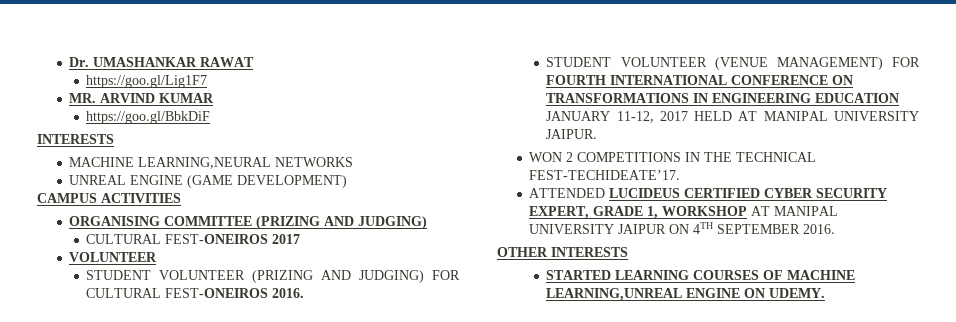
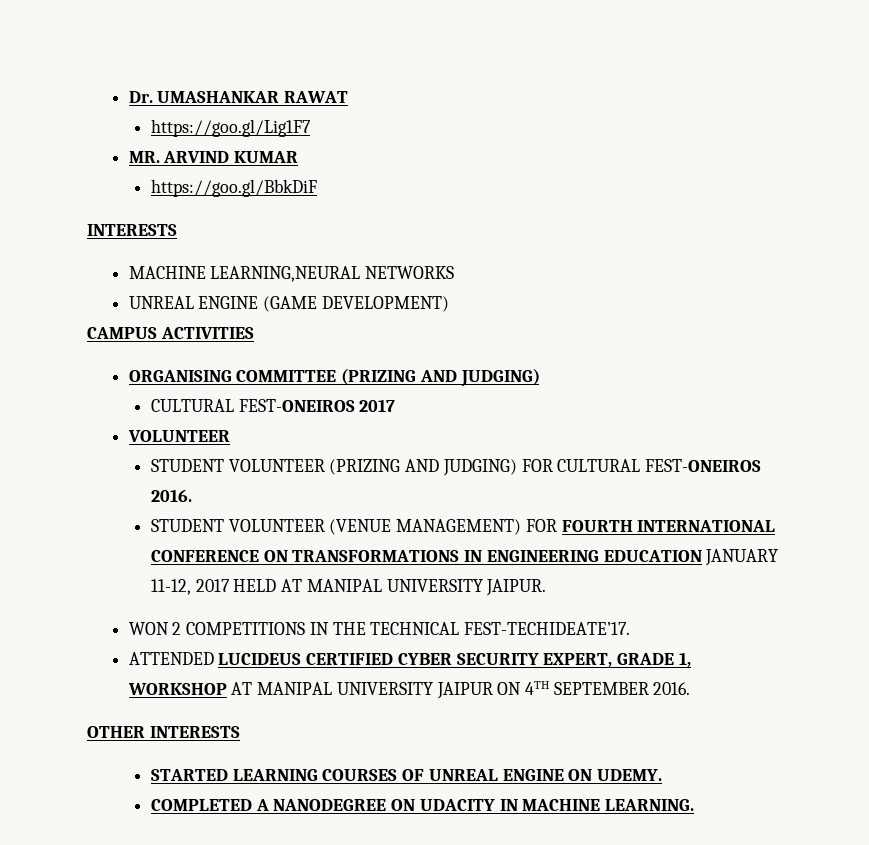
[787,270,856,280] [546,288,683,301] MACHINE LEARNING,UNREAL -> [428,769,498,781] UNREAL
(826, 293) none -> [150,799,695,811] // COMPLETED A NANODEGREE ON UDACITY IN MACHINE LEARNING.

